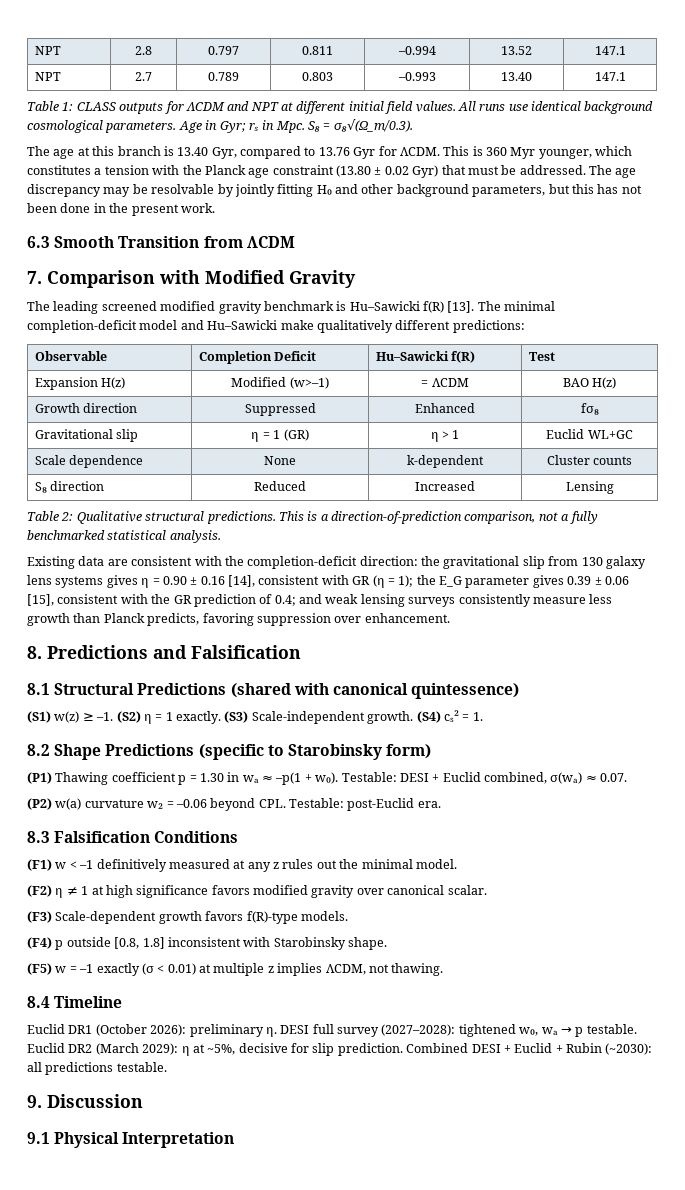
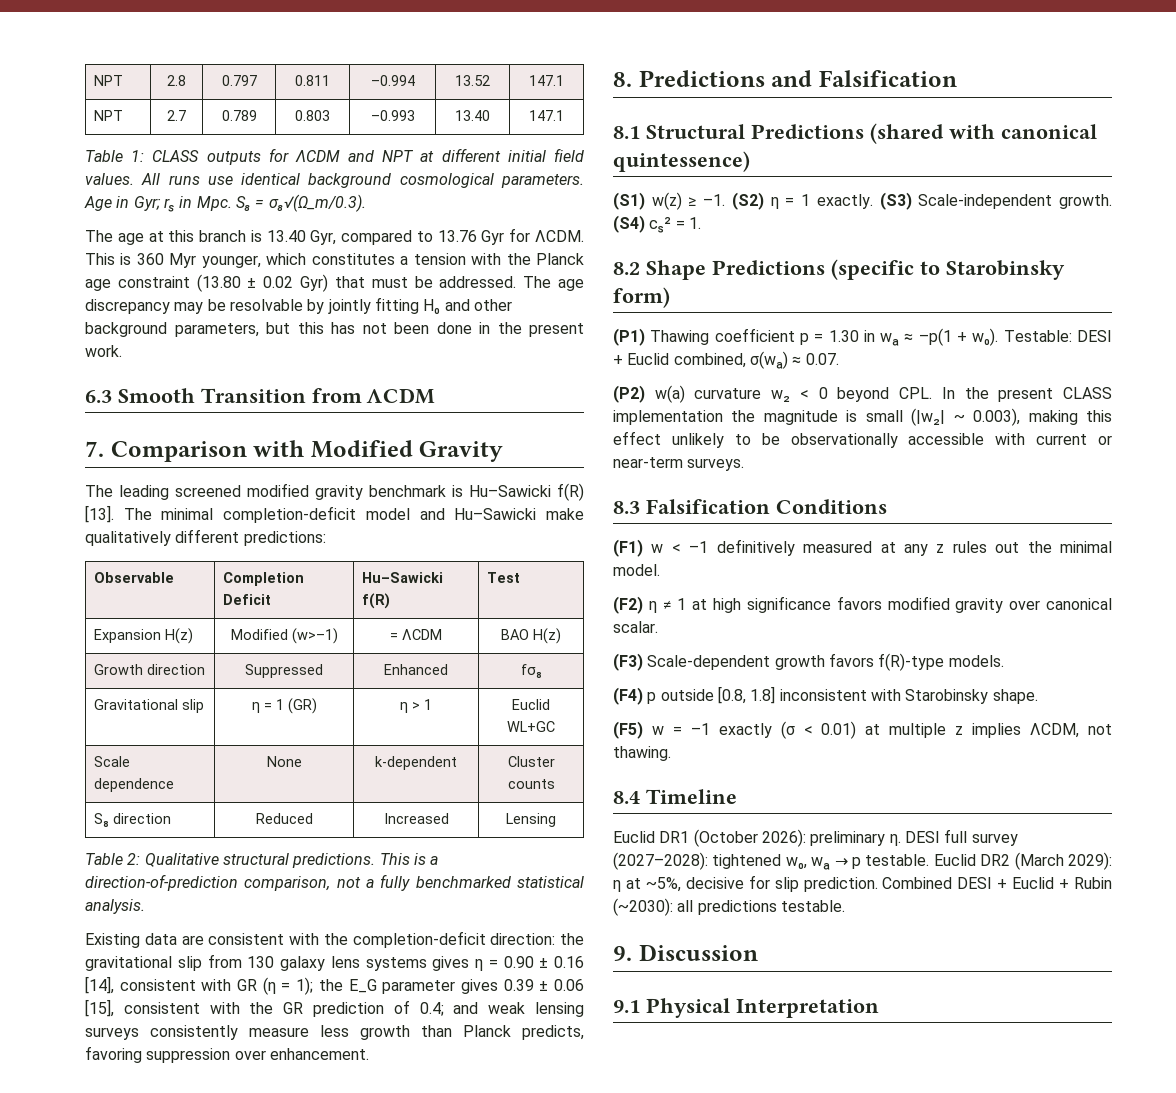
[166,798,441,811] = –0.06 beyond CPL. Testable: post-Euclid era. -> [799,387,1112,402] [613,408,1112,426] [613,431,1112,448] [613,457,745,471] < 0 beyond CPL. In the present CLASS implementation the magnitude is small (|w₂| ~ 0.003), making this effect unlikely to be observationally accessible with current or near-term surveys.

